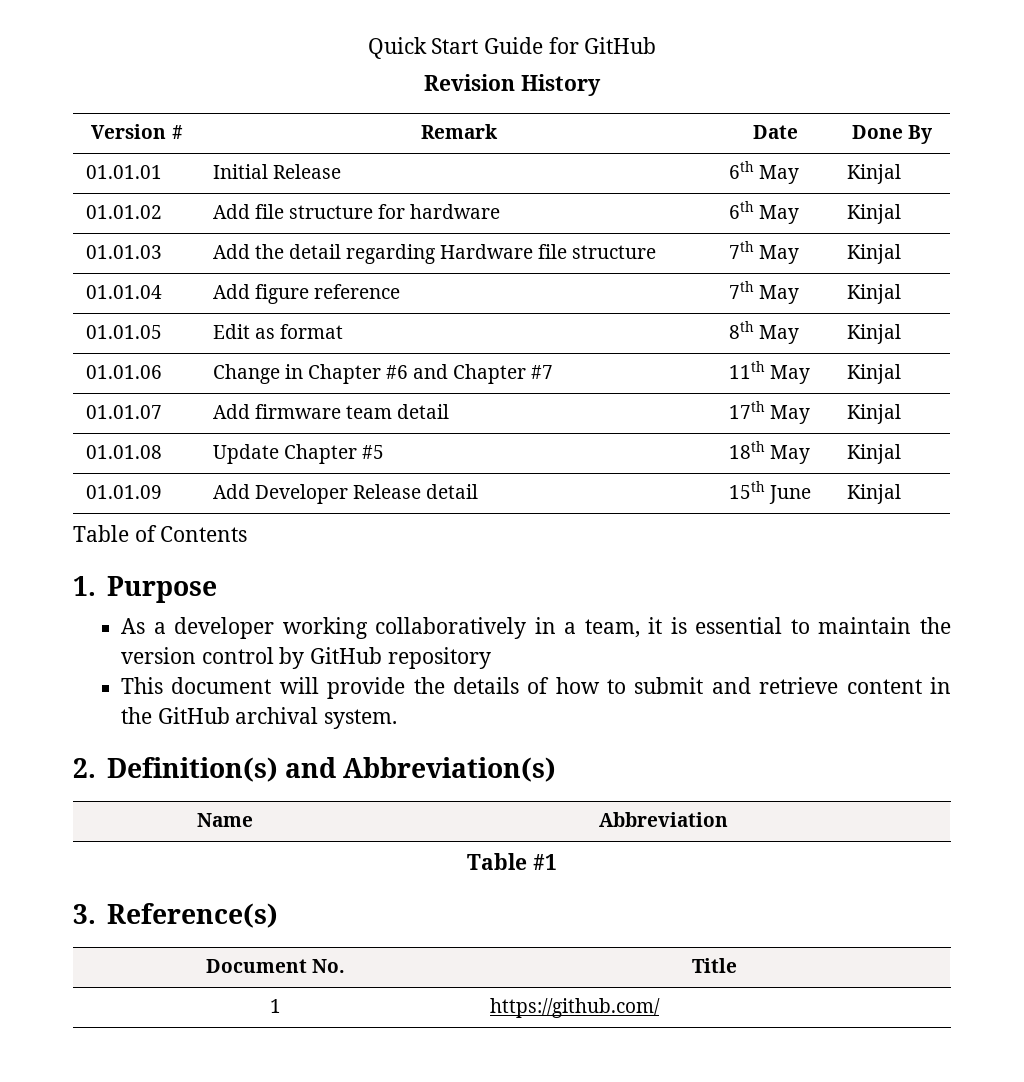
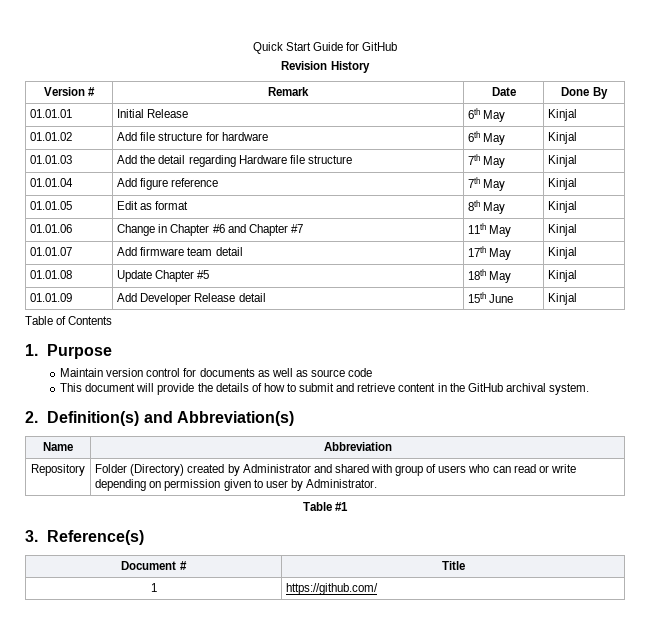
[121,617,952,639] [121,647,491,669] As a developer working collaboratively in a team, it is essential to maintain the version control by GitHub repository -> [60,368,373,377] Maintain version control for documents as well as source code
(729, 819) none -> [31,464,85,476] [95,464,576,476] [95,479,377,491] // Repository | Folder (Directory) created by Administrator and shared with group of users who can read or write depending on permission given to user by Administrator.
[312,959,346,973] No. -> [179,561,187,570] #

